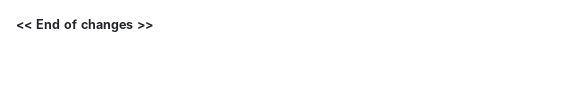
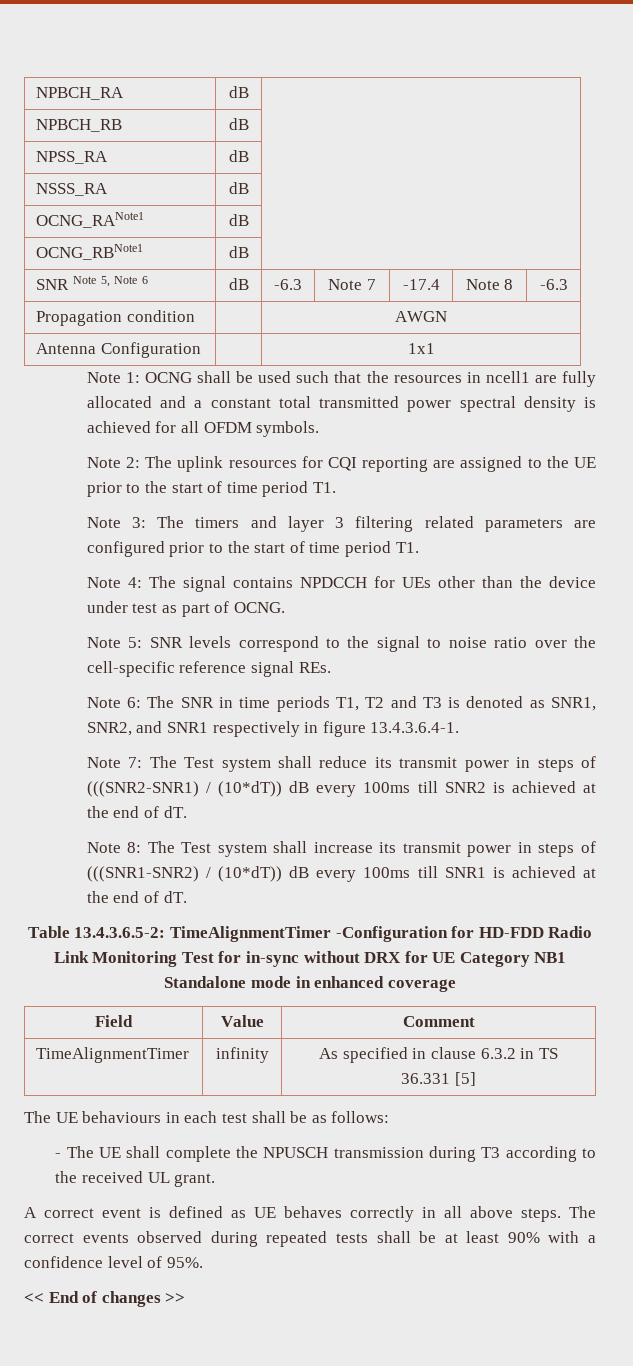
(16, 25) none -> [36,87,125,100] [228,86,249,98] [36,119,123,132] [228,118,249,130] [36,151,109,164] [228,150,249,162] [36,183,109,196] [228,182,249,194] [36,212,145,228] [228,214,249,226] [36,244,144,260] [228,246,249,258] [36,276,148,290] [228,278,249,290] [274,279,302,290] [328,279,376,290] [402,279,440,290] [465,279,514,290] [539,279,568,290] [36,310,195,326] [395,311,447,322] [36,342,201,358] [407,343,435,354] [86,371,596,387] [86,396,596,412] [86,421,320,437] [86,456,596,472] [86,481,336,497] [86,516,596,532] [86,541,419,557] [86,576,596,592] [86,601,285,617] [86,636,596,652] [86,661,331,677] [86,696,596,712] [86,721,460,737] [86,756,596,772] [86,781,596,797] [86,806,187,818] [86,841,596,857] [86,866,596,882] [86,891,187,903] [27,926,593,942] [53,951,567,967] [164,976,456,992] [95,1015,133,1027] [220,1015,264,1027] [402,1016,475,1027] [36,1047,190,1063] [215,1047,269,1063] [319,1047,558,1063] [401,1072,476,1086] [24,1111,390,1123] [55,1146,596,1162] [55,1171,216,1187] [24,1206,596,1222] [24,1231,596,1247] [24,1256,203,1268] NPBCH_RA | dB | // NPBCH_RB | dB | // NPSS_RA | dB | // NSSS_RA | dB | // OCNG_RANote1 | dB | // OCNG_RBNote1 | dB | // SNR Note 5, Note 6 | dB | -6.3 | Note 7 | -17.4 | Note 8 | -6.3 // Propagation condition | | AWGN // Antenna Configuration | | 1x1 // Note 1: OCNG shall be used such that the resources in ncell1 are fully allocated and a constant total transmitted power spectral density is achieved for all OFDM symbols. // Note 2: The uplink resources for CQI reporting are assigned to the UE prior to the start of time period T1. // Note 3: The timers and layer 3 filtering related parameters are configured prior to the start of time period T1. // Note 4: The signal contains NPDCCH for UEs other than the device under test as part of OCNG. // Note 5: SNR levels correspond to the signal to noise ratio over the cell-specific reference signal REs. // Note 6: The SNR in time periods T1, T2 and T3 is denoted as SNR1, SNR2, and SNR1 respectively in figure 13.4.3.6.4-1. // Note 7: The Test system shall reduce its transmit power in steps of (((SNR2-SNR1) / (10*dT)) dB every 100ms till SNR2 is achieved at the end of dT. // Note 8: The Test system shall increase its transmit power in steps of (((SNR1-SNR2) / (10*dT)) dB every 100ms till SNR1 is achieved at the end of dT. // Table 13.4.3.6.5-2: TimeAlignmentTimer -Configuration for HD-FDD Radio Link Monitoring Test for in-sync without DRX for UE Category NB1 Standalone mode in enhanced coverage // Field | Value | Comment // TimeAlignmentTimer | infinity | As specified in clause 6.3.2 in TS 36.331 [5] // The UE behaviours in each test shall be as follows: // - The UE shall complete the NPUSCH transmission during T3 according to the received UL grant. // A correct event is defined as UE behaves correctly in all above steps. The correct events observed during repeated tests shall be at least 90% with a confidence level of 95%. //

